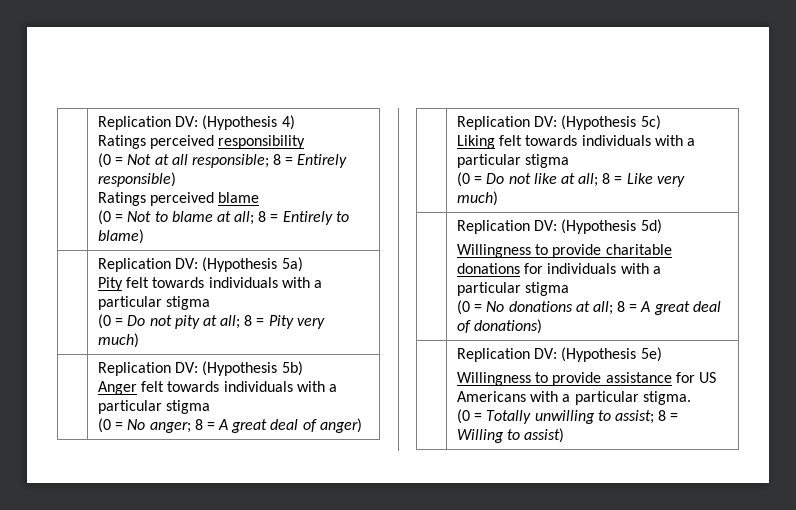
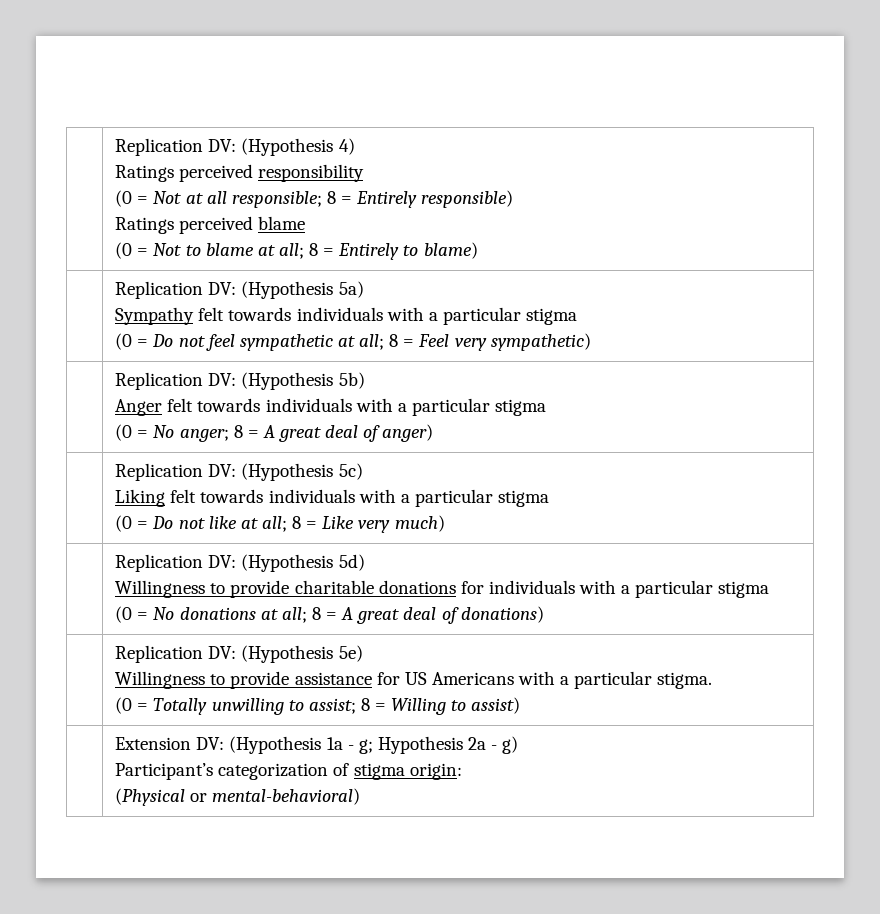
[98,277,124,291] Pity -> [115,307,195,325] Sympathy
[174,315,325,329] [98,333,140,348] pity at all; 8 = Pity very much) -> [205,333,591,351] feel sympathetic at all; 8 = Feel very sympathetic)
(565, 435) none -> [115,736,519,754] [115,763,462,780] [115,788,361,806] // | Extension DV: (Hypothesis 1a - g; Hypothesis 2a - g) // Participant’s categorization of stigma origin: // (Physical or mental-behavioral)

